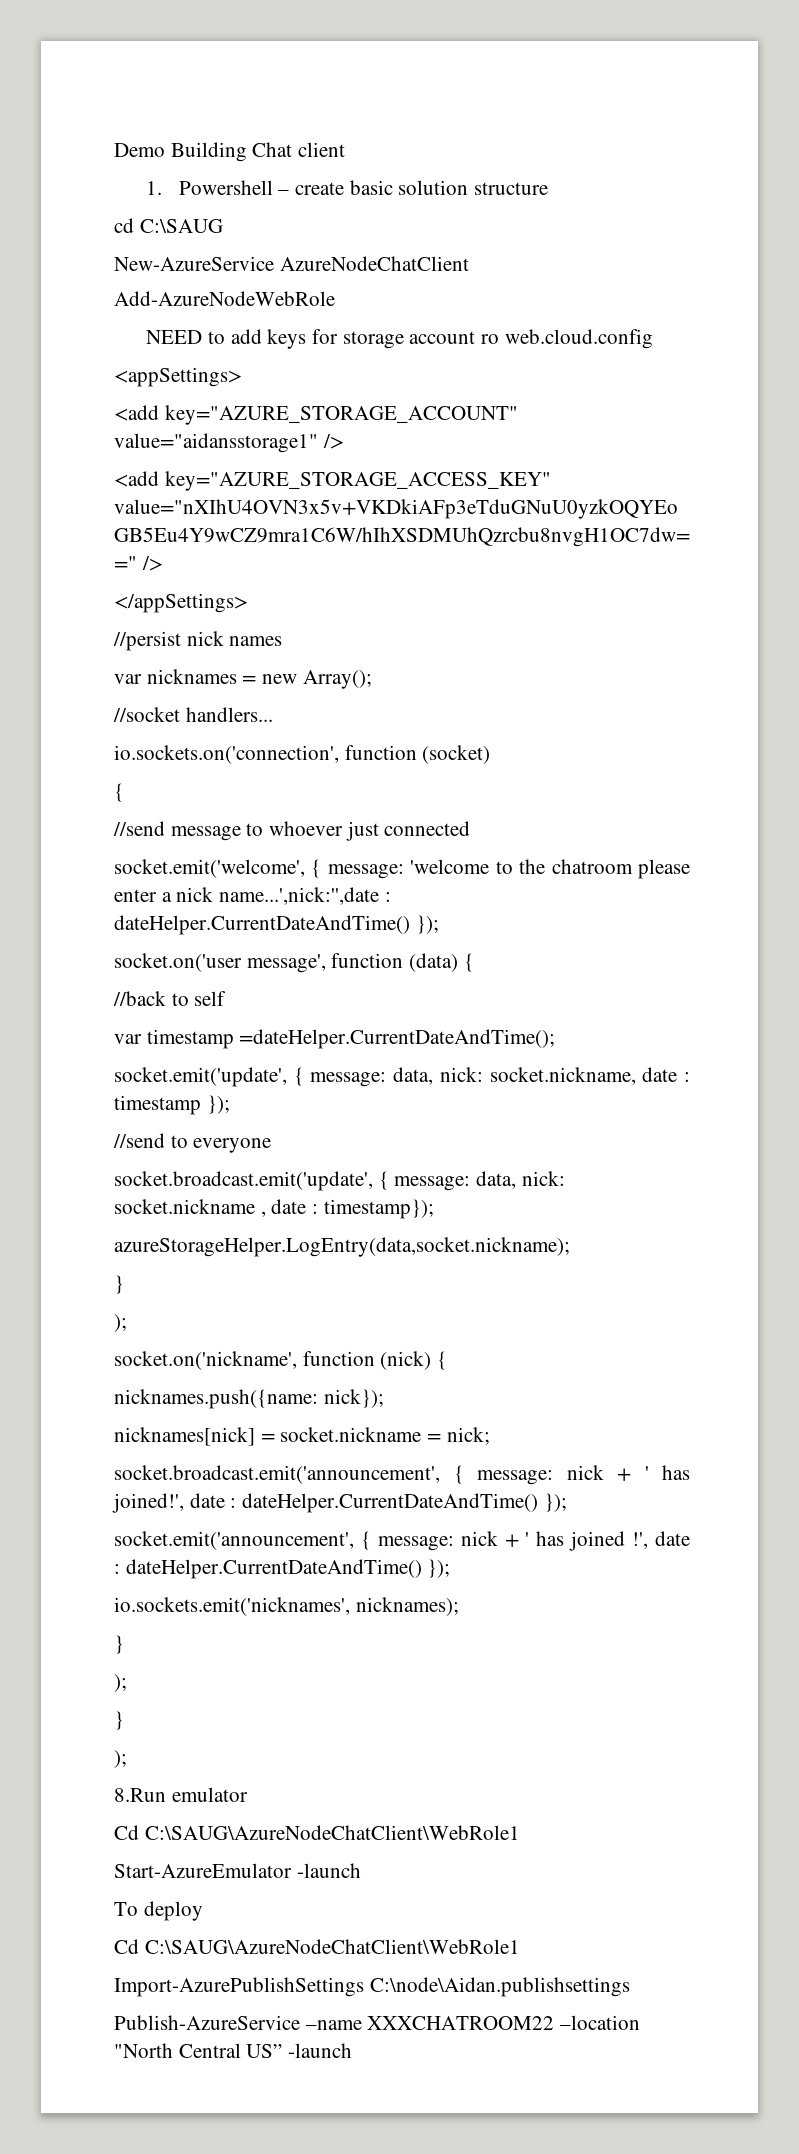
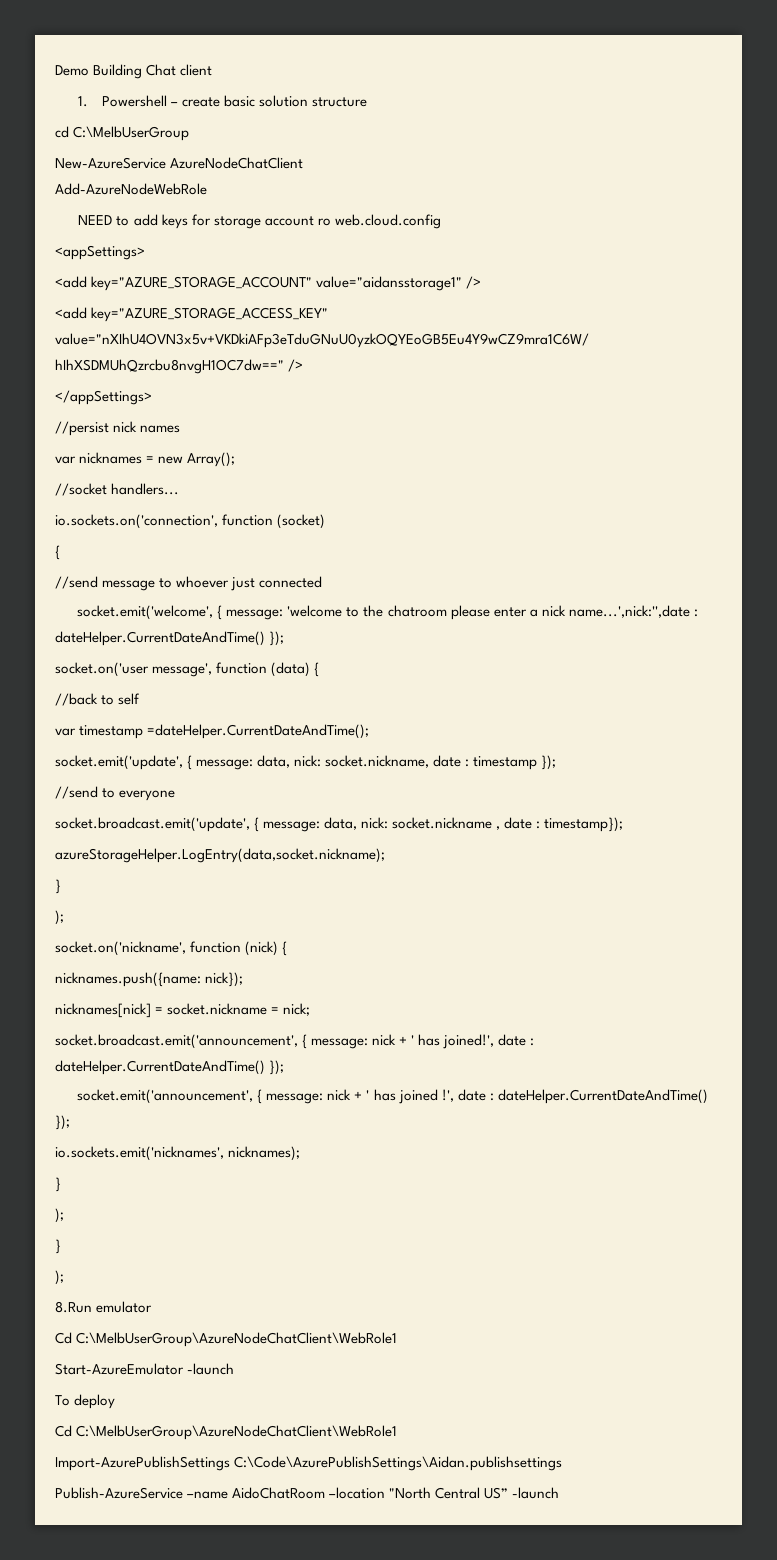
[139,219,223,233] C:\SAUG -> [73,126,190,141] C:\MelbUserGroup
[144,1825,520,1840] C:\SAUG\AzureNodeChatClient\WebRole1 -> [76,1332,398,1347] C:\MelbUserGroup\AzureNodeChatClient\WebRole1
[144,1939,520,1954] C:\SAUG\AzureNodeChatClient\WebRole1 -> [76,1425,398,1440] C:\MelbUserGroup\AzureNodeChatClient\WebRole1
[369,1977,630,1997] C:\node\Aidan.publishsettings -> [234,1456,563,1471] C:\Code\AzurePublishSettings\Aidan.publishsettings
[367,2016,555,2030] XXXCHATROOM22 -> [232,1487,326,1499] AidoChatRoom

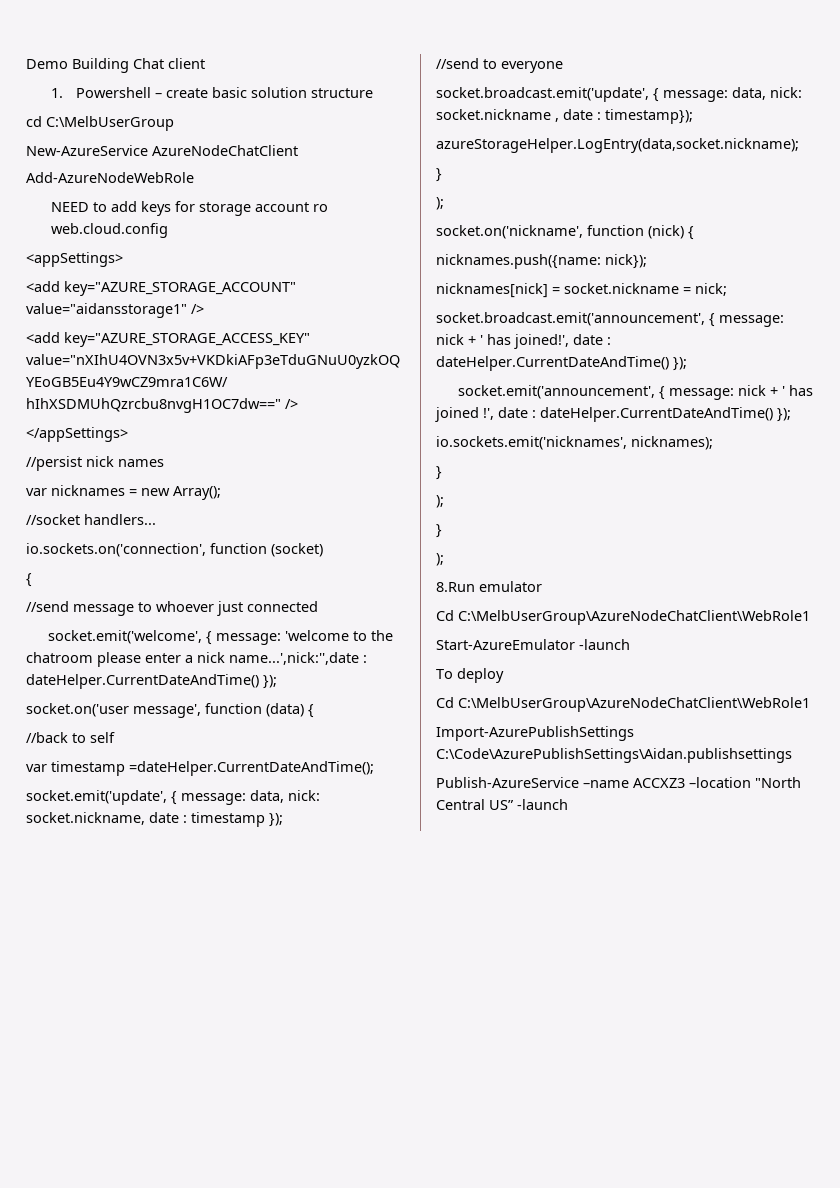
[232,1487,326,1499] AidoChatRoom -> [633,778,685,788] ACCXZ3

